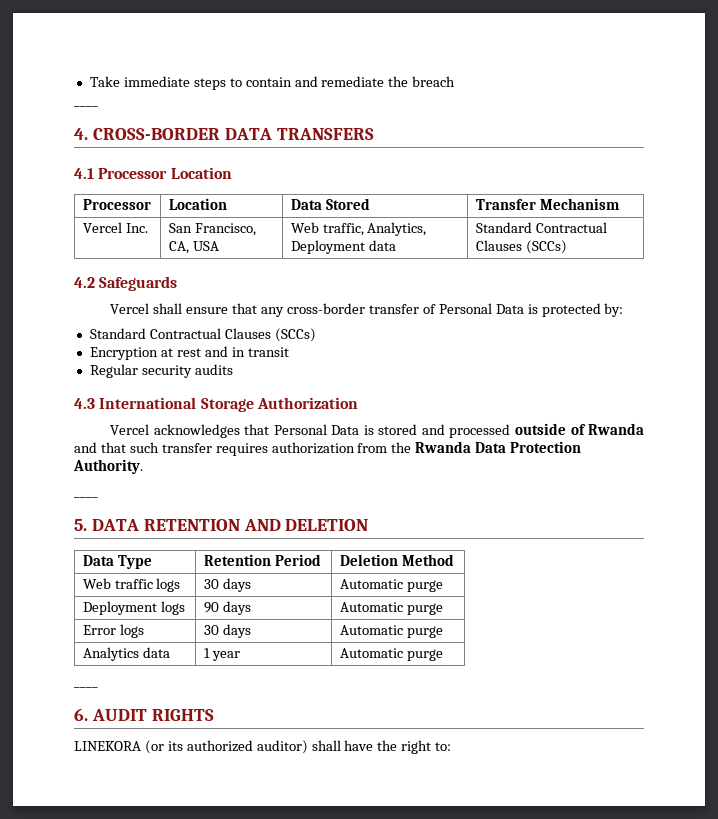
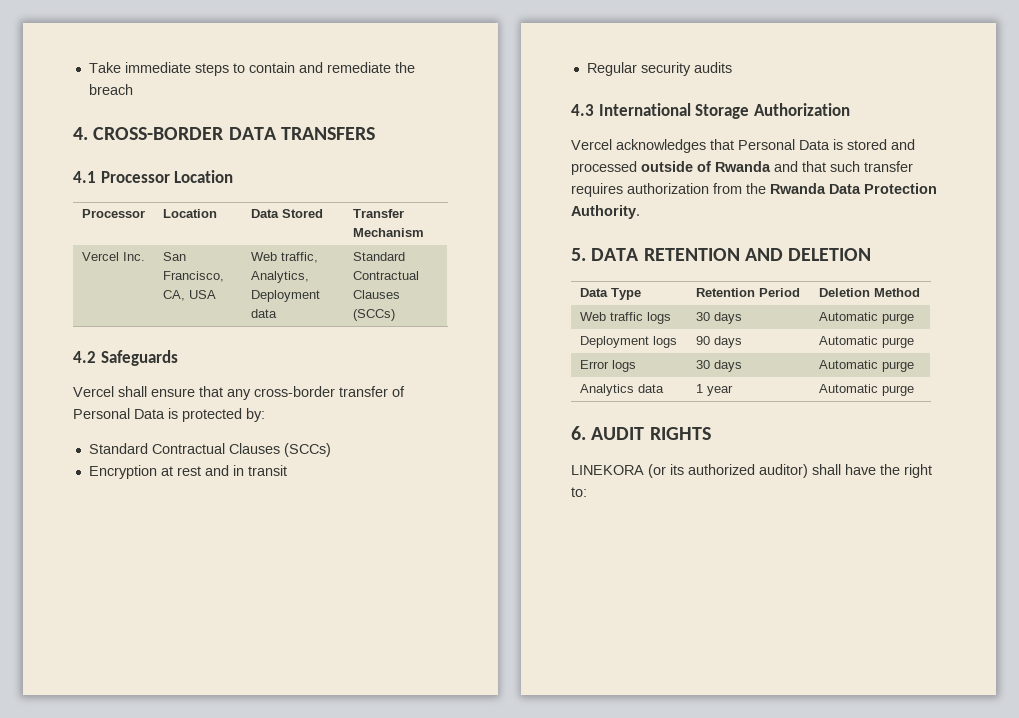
[74,105,98,107] // ____ -> (133, 89) none
[74,496,98,498] // ____ -> (640, 212) none
[74,686,98,688] // ____ -> (914, 390) none

